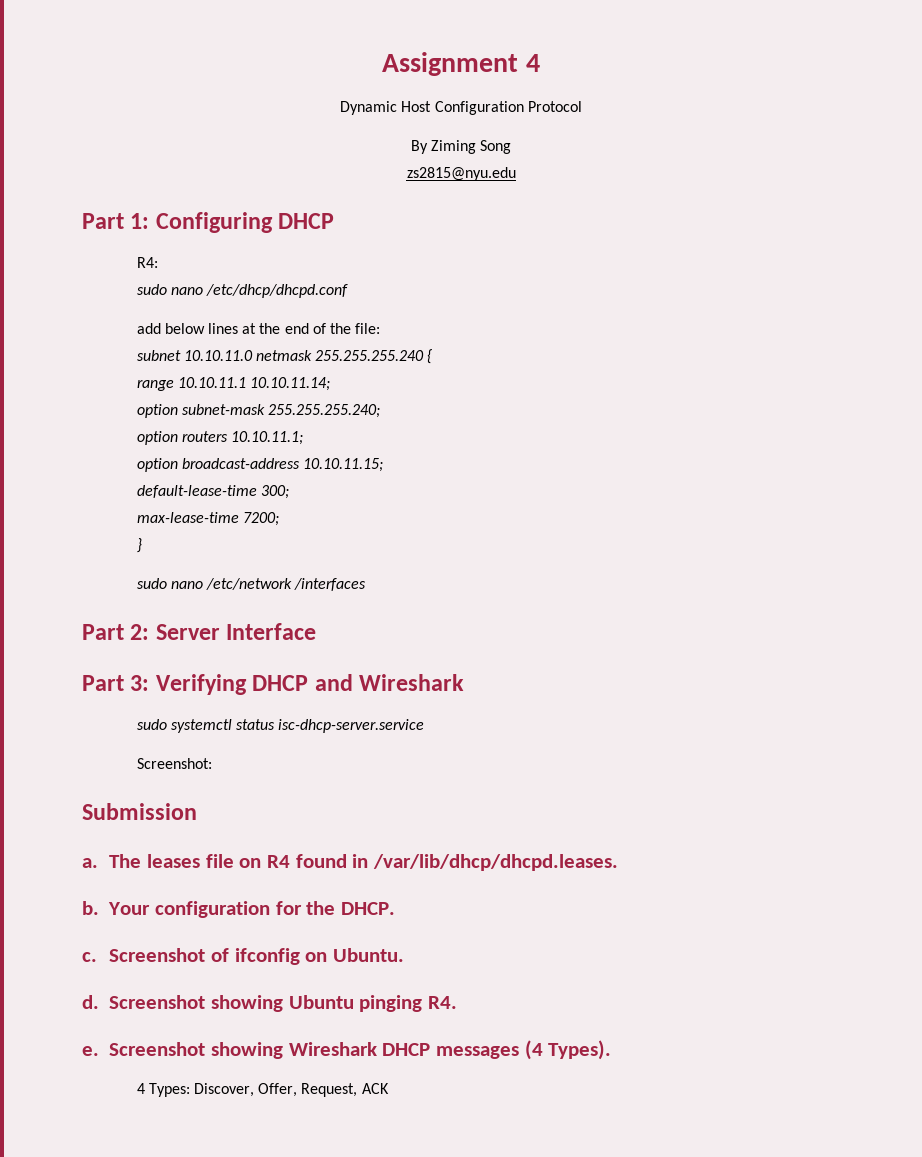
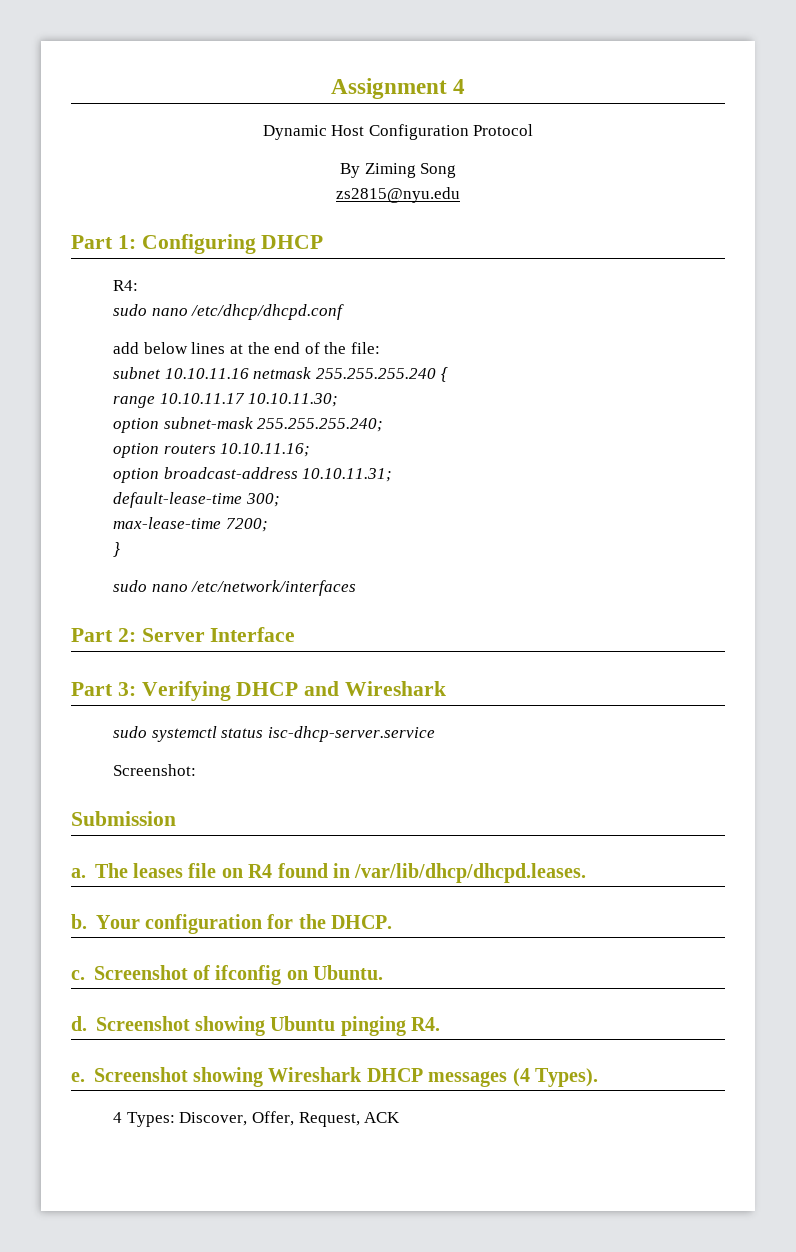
[183,350,253,361] 10.10.11.0 -> [164,368,249,379] 10.10.11.16
[177,377,331,391] 10.10.11.1 10.10.11.14; -> [159,393,339,407] 10.10.11.17 10.10.11.30;
[231,431,304,445] 10.10.11.1; -> [220,443,311,457] 10.10.11.16;
[303,458,384,472] 10.10.11.15; -> [302,468,393,482] 10.10.11.31;
[206,578,367,591] /etc/network /interfaces -> [191,580,357,596] /etc/network/interfaces

